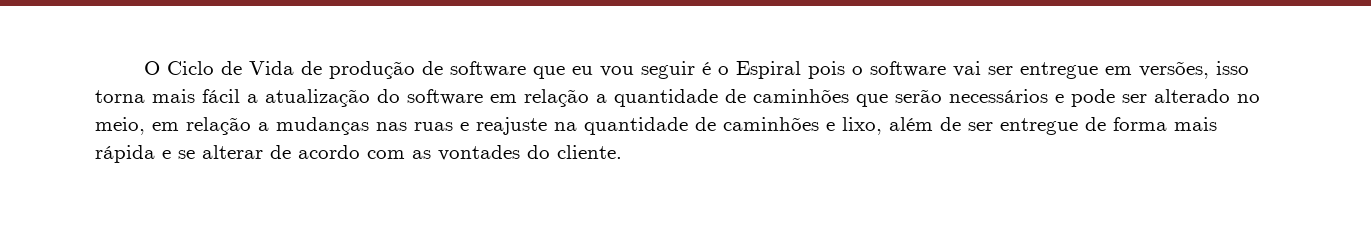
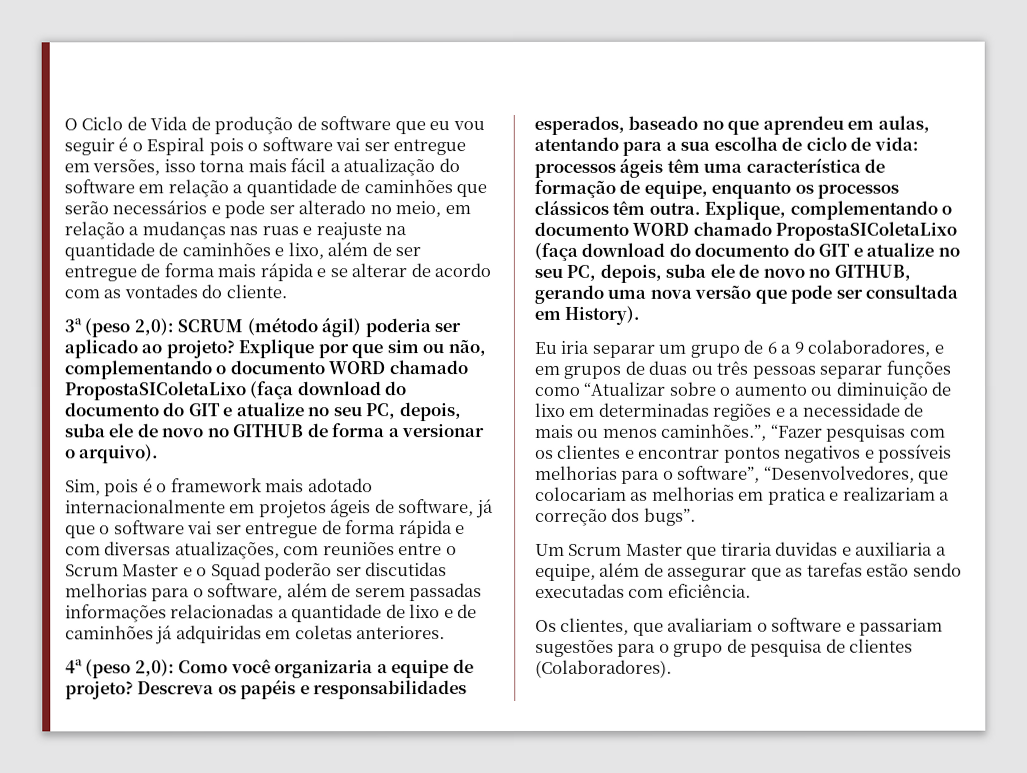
(622, 152) none -> [64,318,462,338] [64,339,486,359] [64,360,468,380] [64,381,408,401] [65,402,462,422] [65,423,486,438] [65,444,160,464] [65,478,373,497] [65,499,494,519] [65,520,466,539] [65,541,457,560] [65,562,448,581] [65,583,483,602] [65,604,478,623] [65,625,446,645] [65,659,474,679] [65,680,468,700] [534,115,930,135] [534,136,919,156] [534,157,886,178] [534,179,900,199] [534,200,953,220] [534,221,958,241] [534,242,960,261] [534,263,911,283] [534,284,959,304] [534,305,641,325] [534,339,944,358] [534,360,951,379] [535,381,953,400] [535,402,925,421] [535,423,946,442] [535,444,953,463] [535,465,950,484] [535,486,951,505] [535,507,696,526] [535,541,947,560] [535,562,962,581] [535,583,751,598] [535,617,944,636] [535,638,914,657] [535,659,672,678] // 3ª (peso 2,0): SCRUM (método ágil) poderia ser aplicado ao projeto? Explique por que sim ou não, complementando o documento WORD chamado PropostaSIColetaLixo (faça download do documento do GIT e atualize no seu PC, depois, suba ele de novo no GITHUB de forma a versionar o arquivo). // Sim, pois é o framework mais adotado internacionalmente em projetos ágeis de software, já que o software vai ser entregue de forma rápida e com diversas atualizações, com reuniões entre o Scrum Master e o Squad poderão ser discutidas melhorias para o software, além de serem passadas informações relacionadas a quantidade de lixo e de caminhões já adquiridas em coletas anteriores. // 4ª (peso 2,0): Como você organizaria a equipe de projeto? Descreva os papéis e responsabilidades esperados, baseado no que aprendeu em aulas, atentando para a sua escolha de ciclo de vida: processos ágeis têm uma característica de formação de equipe, enquanto os processos clássicos têm outra. Explique, complementando o documento WORD chamado PropostaSIColetaLixo (faça download do documento do GIT e atualize no seu PC, depois, suba ele de novo no GITHUB, gerando uma nova versão que pode ser consultada em History). // Eu iria separar um grupo de 6 a 9 colaboradores, e em grupos de duas ou três pessoas separar funções como “Atualizar sobre o aumento ou diminuição de lixo em determinadas regiões e a necessidade de mais ou menos caminhões.”, “Fazer pesquisas com os clientes e encontrar pontos negativos e possíveis melhorias para o software”, “Desenvolvedores, que colocariam as melhorias em pratica e realizariam a correção dos bugs”. // Um Scrum Master que tiraria duvidas e auxiliaria a equipe, além de assegurar que as tarefas estão sendo executadas com eficiência. // Os clientes, que avaliariam o software e passariam sugestões para o grupo de pesquisa de clientes (Colaboradores).

